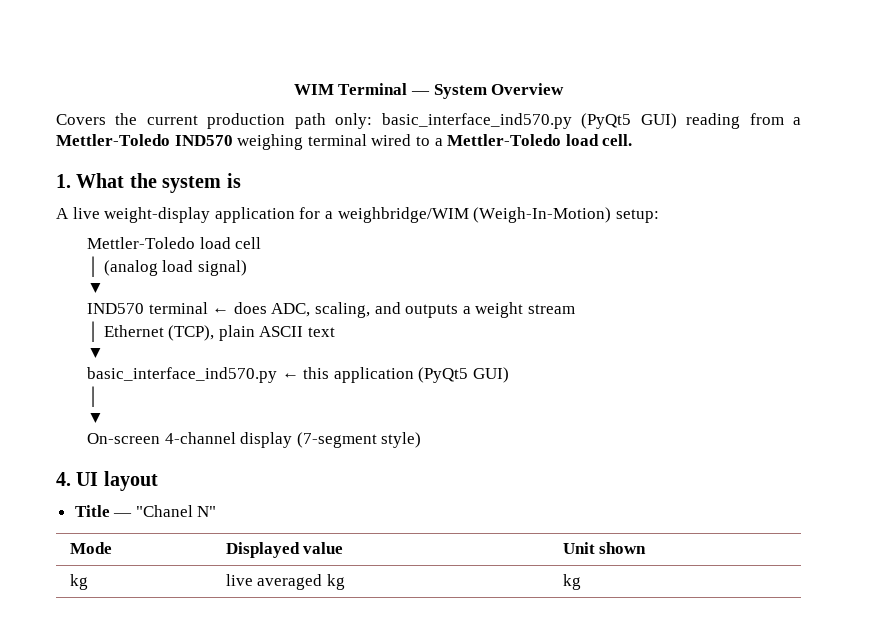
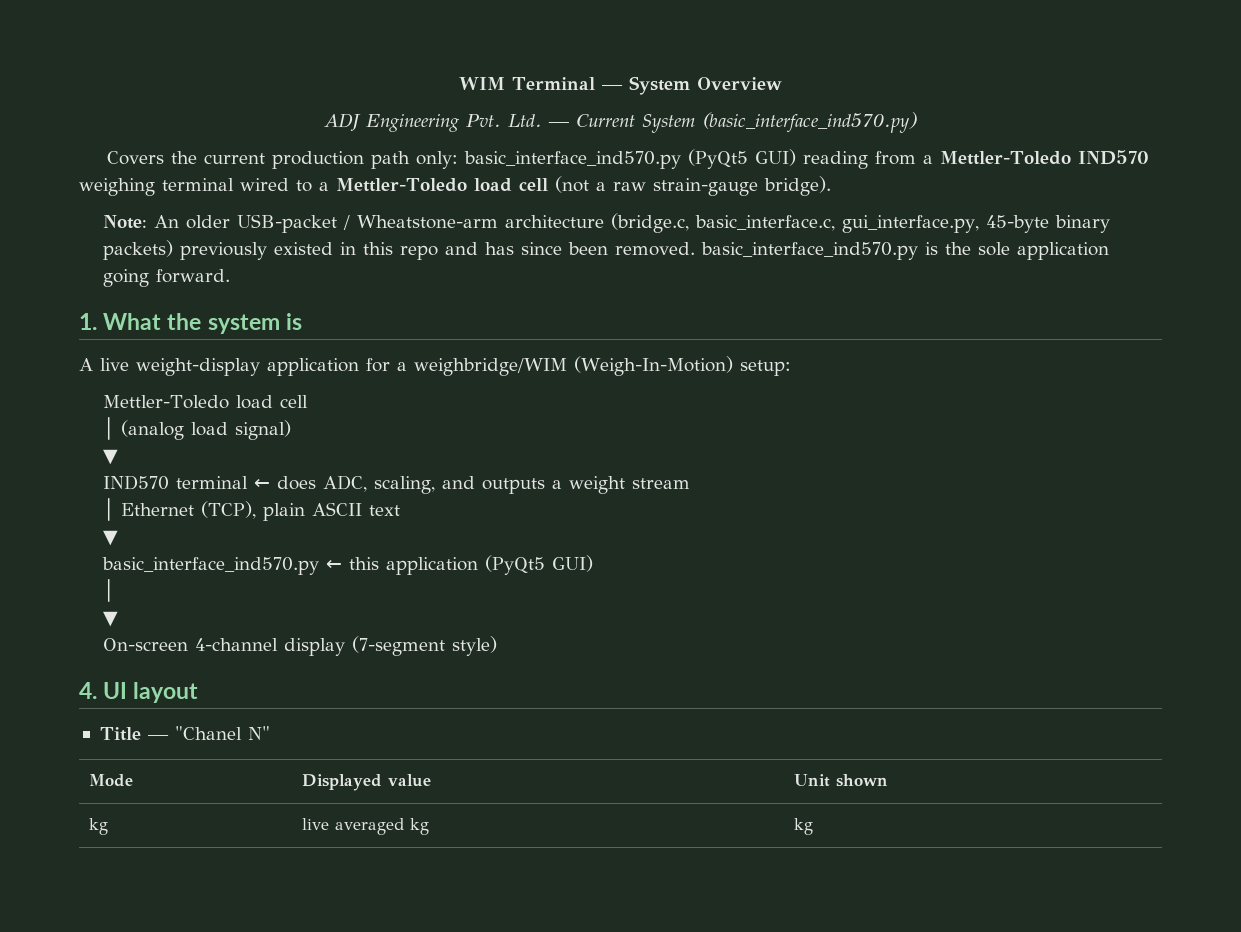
(565, 89) none -> [324,112,917,133] // ADJ Engineering Pvt. Ltd. — Current System (basic_interface_ind570.py)
[602,134,633,146] cell. -> [518,176,831,196] [103,213,1111,233] [103,240,1110,260] [103,269,231,287] cell (not a raw strain-gauge bridge). // Note: An older USB-packet / Wheatstone-arm architecture (bridge.c, basic_interface.c, gui_interface.py, 45-byte binary packets) previously existed in this repo and has since been removed. basic_interface_ind570.py is the sole application going forward.

